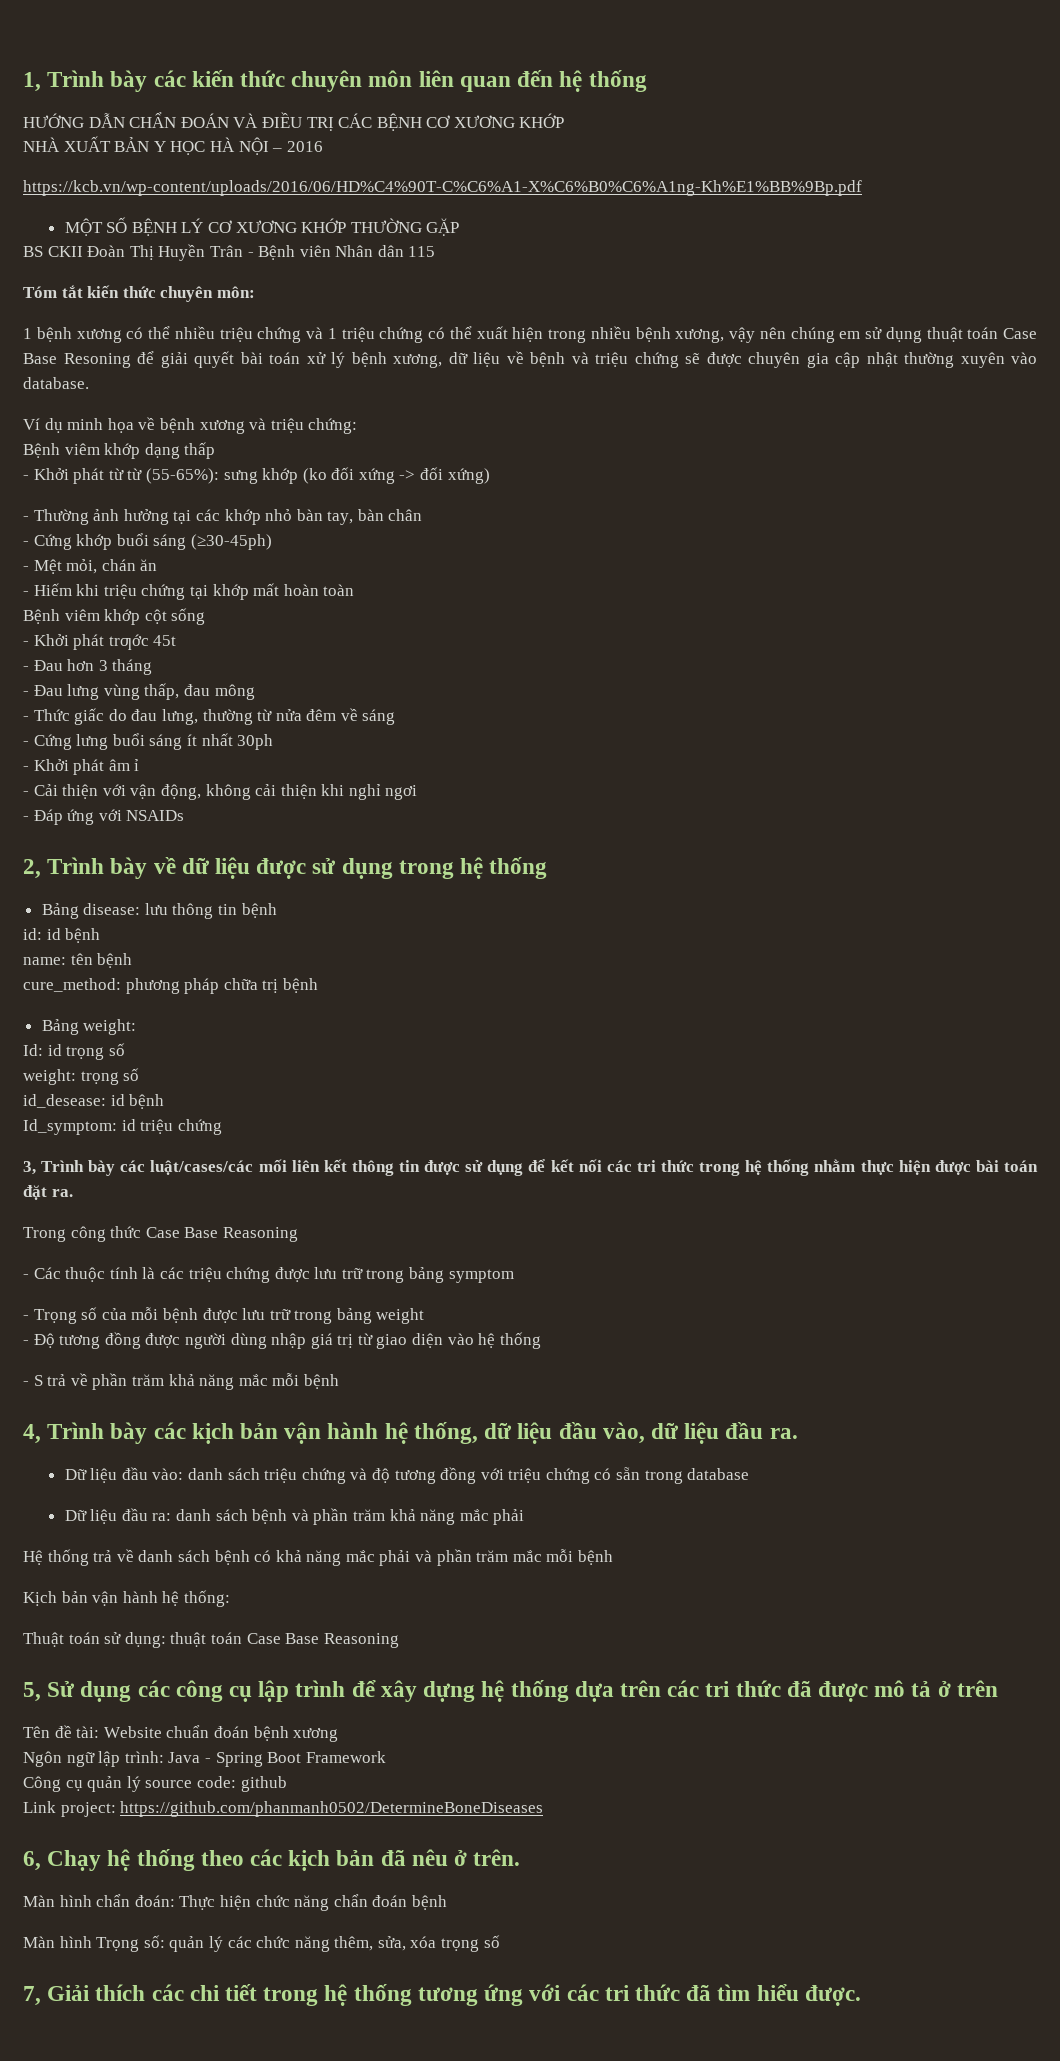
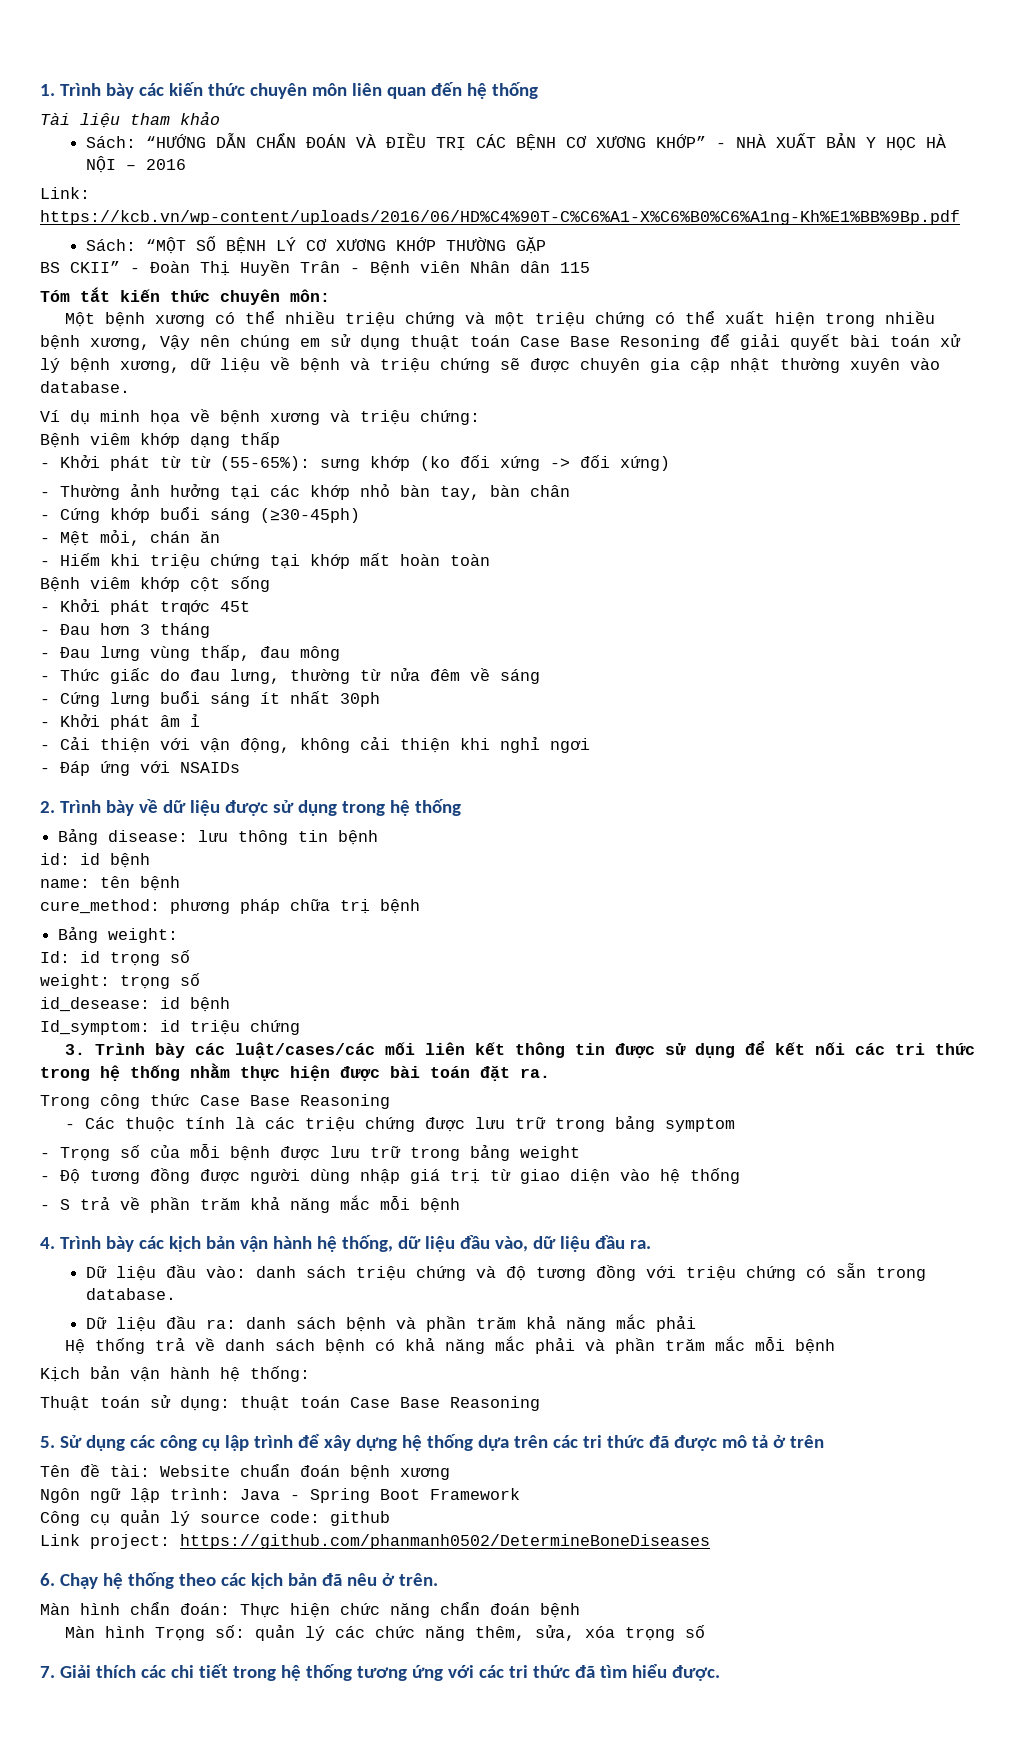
[23,72,41,92] 1, -> [40,84,55,96] 1.
[23,113,84,128] HƯỚNG -> [40,112,220,128] [85,134,206,148] Tài liệu tham khảo // Sách: “HƯỚNG
[519,113,565,128] KHỚP // -> [655,134,726,148] KHỚP” -
(323, 146) none -> [40,187,90,199] Link:
[64,218,103,236] MỘT -> [85,237,186,254] Sách: “MỘT
[47,246,83,257] CKII -> [70,261,140,273] CKII” -
[23,328,32,339] 1 -> [64,312,95,327] Một
[327,328,337,339] 1 -> [494,312,525,327] một
[729,327,755,343] vậy -> [160,335,190,350] Vậy
[23,859,41,879] 2, -> [40,801,55,813] 2.
[23,1161,36,1175] 3, -> [64,1044,85,1055] 3.
[23,1424,41,1444] 4, -> [40,1237,55,1249] 4.
[687,1468,750,1480] database -> [85,1288,176,1300] database.
[23,1682,41,1702] 5, -> [40,1436,55,1448] 5.
[23,1851,41,1871] 6, -> [40,1573,55,1586] 6.
[23,1986,41,2006] 7, -> [40,1666,55,1678] 7.

